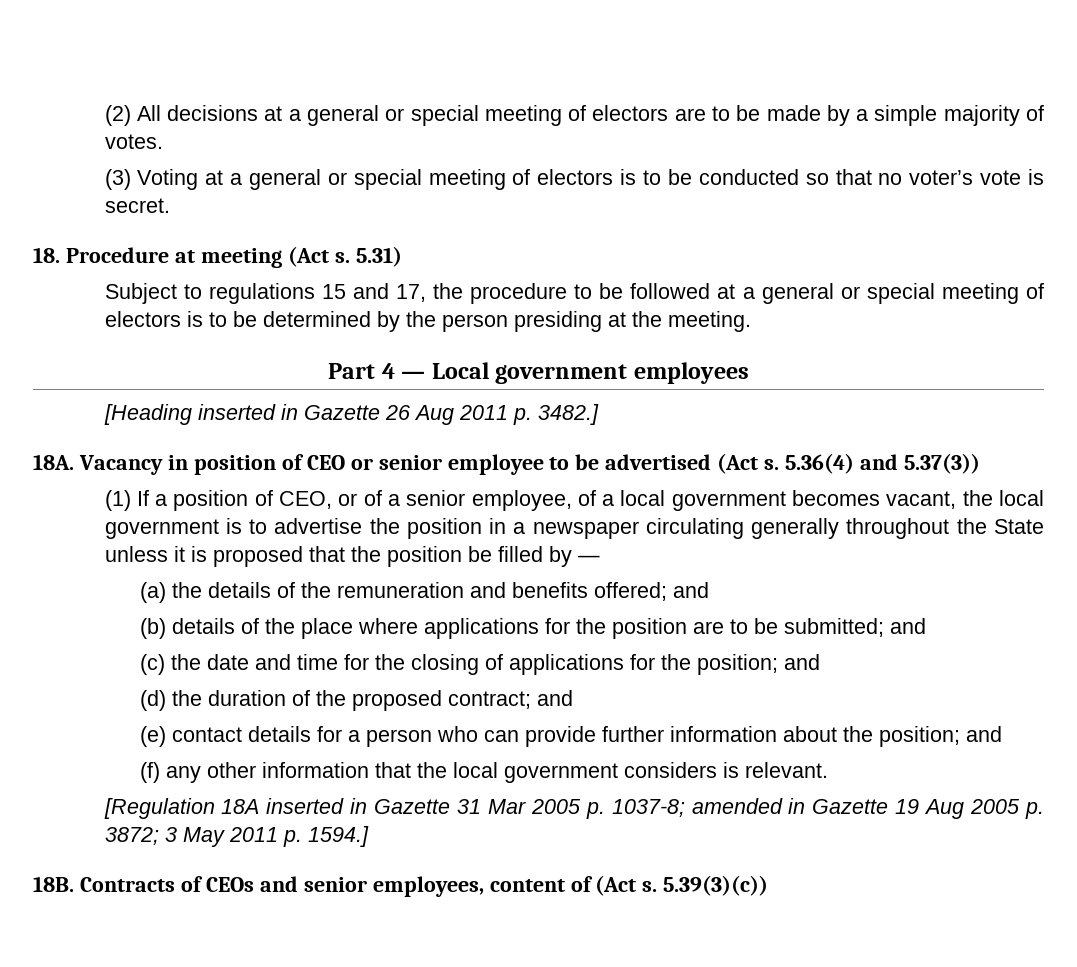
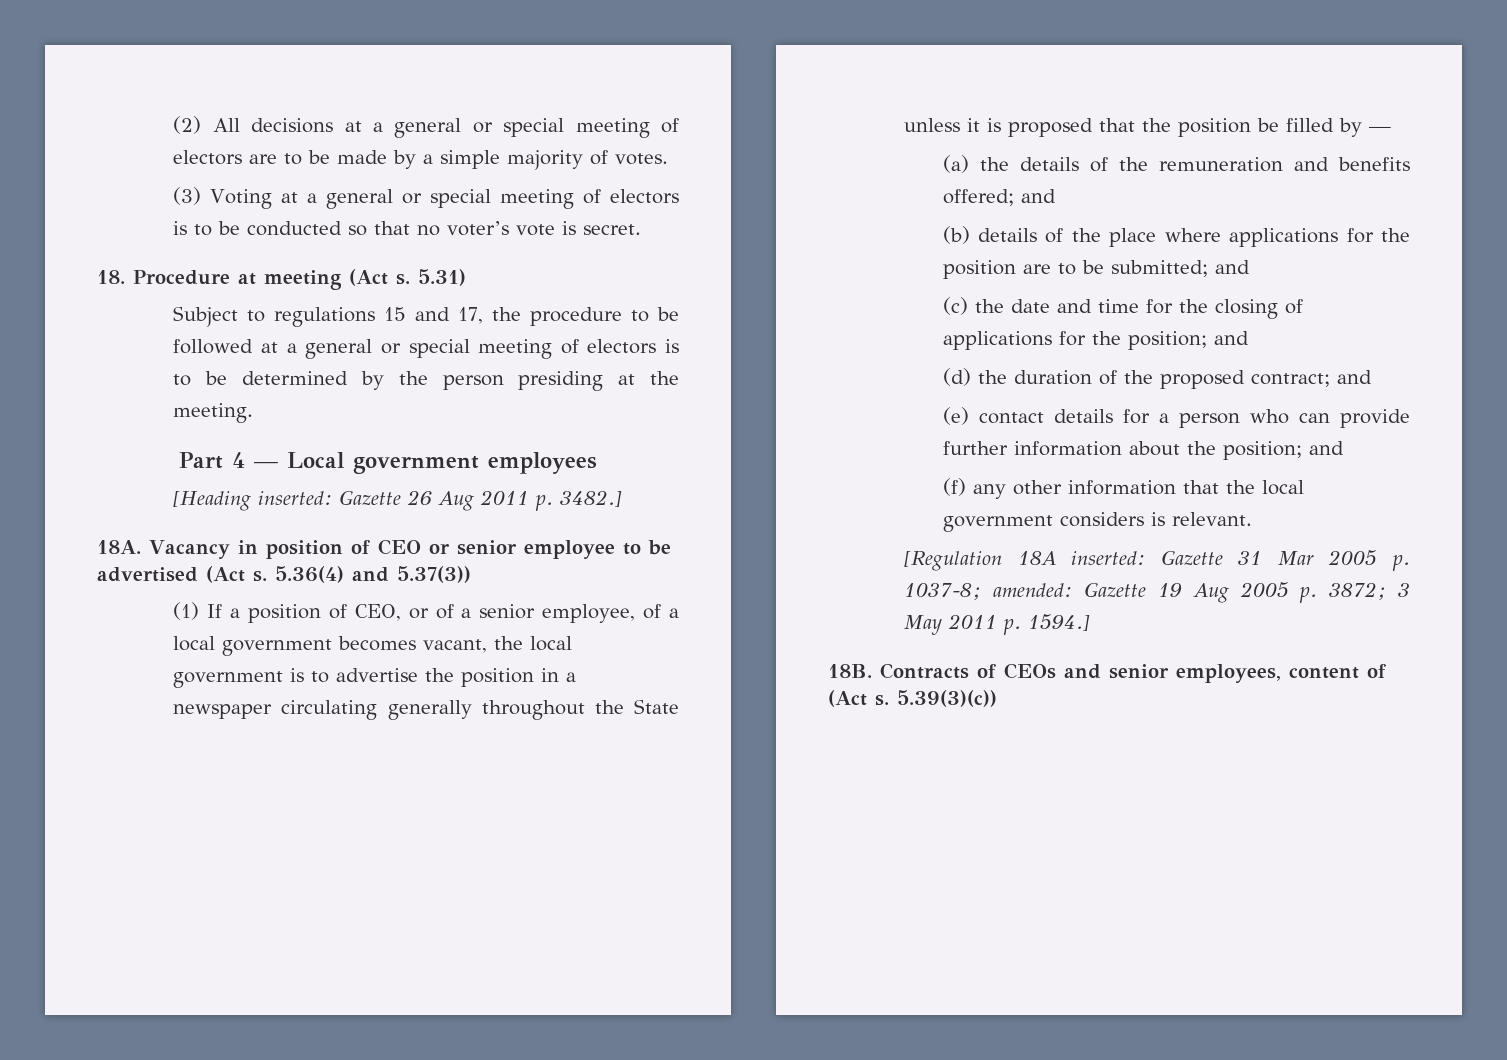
[197,404,298,420] inserted in -> [258,491,333,505] inserted:
[266,798,368,814] inserted in -> [1071,551,1146,565] inserted:
[691,798,806,814] amended in -> [993,583,1073,597] amended:

